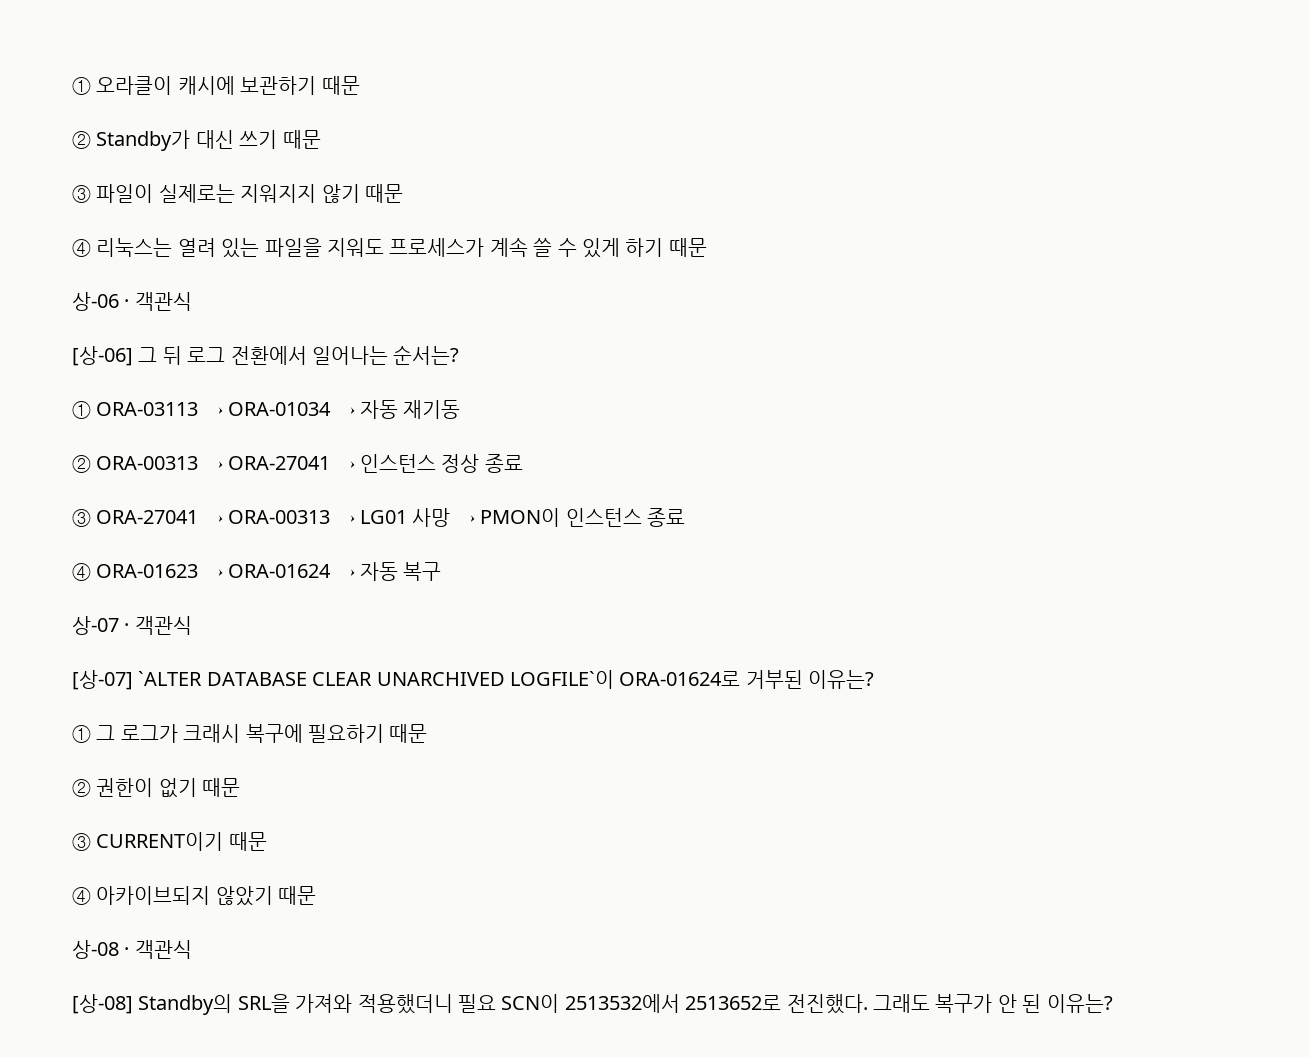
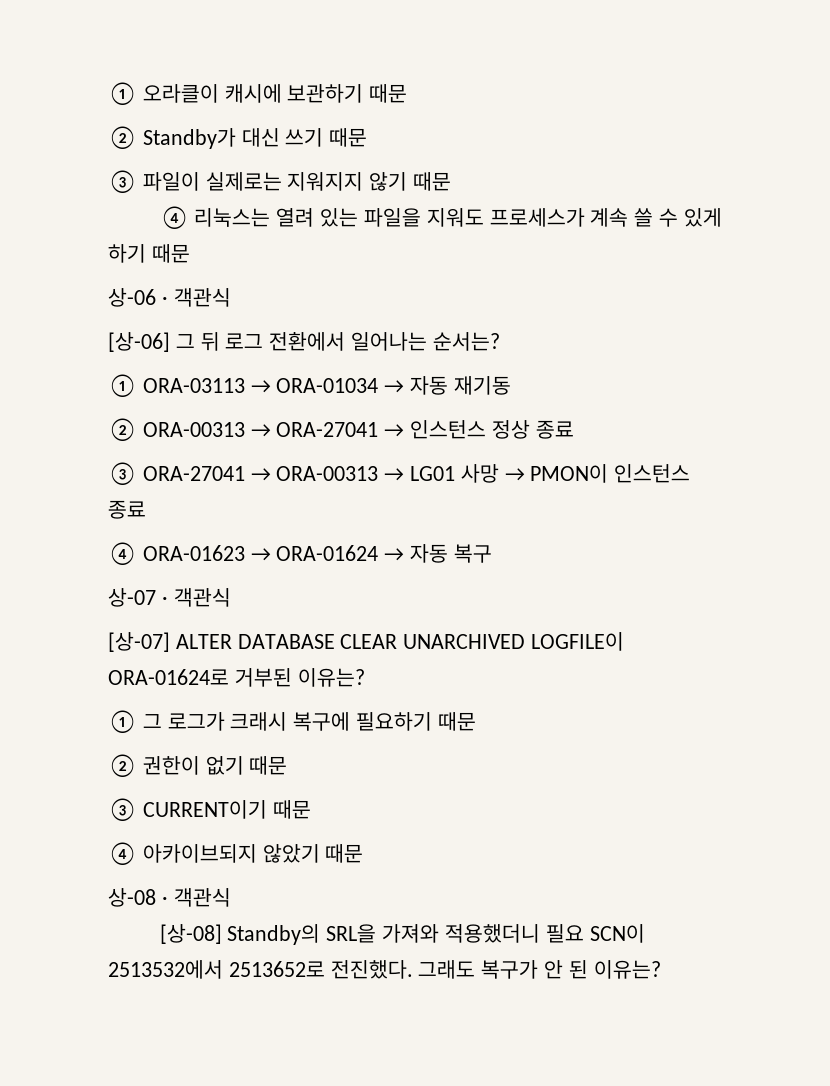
[138,671,203,686] `ALTER -> [175,634,232,649] ALTER
[510,670,614,689] LOGFILE`이 -> [531,632,625,651] LOGFILE이

